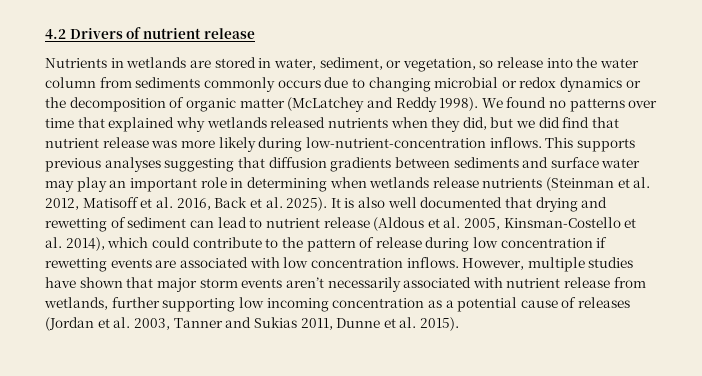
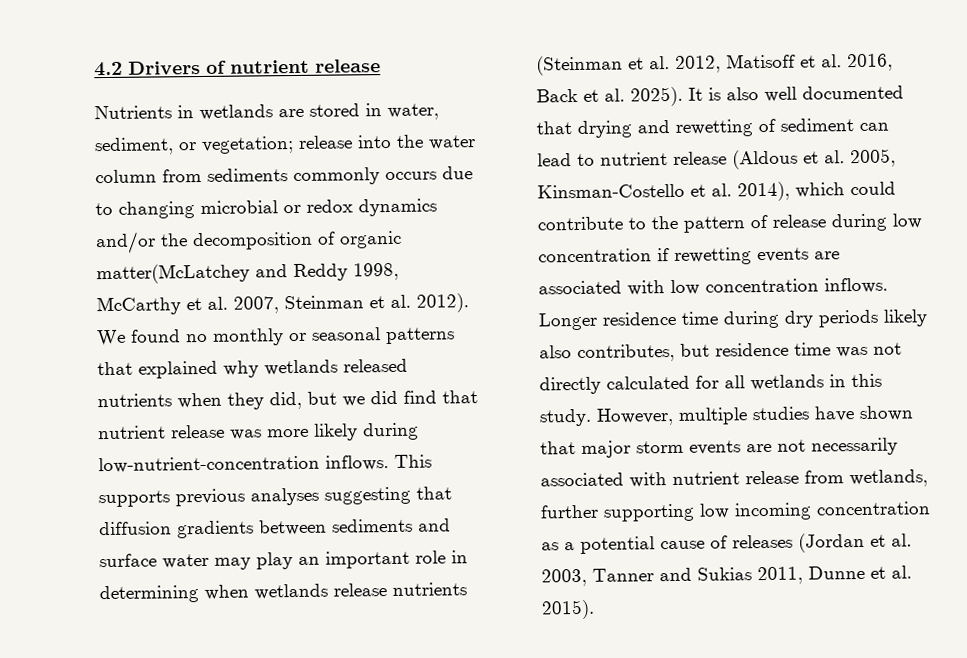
[402,58,494,72] vegetation, so -> [201,136,294,154] vegetation;
[625,80,641,88] or -> [95,231,156,255] and/or
[239,97,658,112] [45,118,74,128] matter (McLatchey and Reddy 1998). We found no patterns over time -> [96,262,399,285] [96,293,469,316] [96,327,455,347] matter(McLatchey and Reddy 1998, McCarthy et al. 2007, Steinman et al. 2012). We found no monthly or seasonal patterns
(459, 262) none -> [538,309,927,331] [539,342,902,363] [539,373,882,395] [539,408,592,427] Longer residence time during dry periods likely also contributes, but residence time was not directly calculated for all wetlands in this study.
[285,277,324,288] aren’t -> [746,439,806,453] are not

